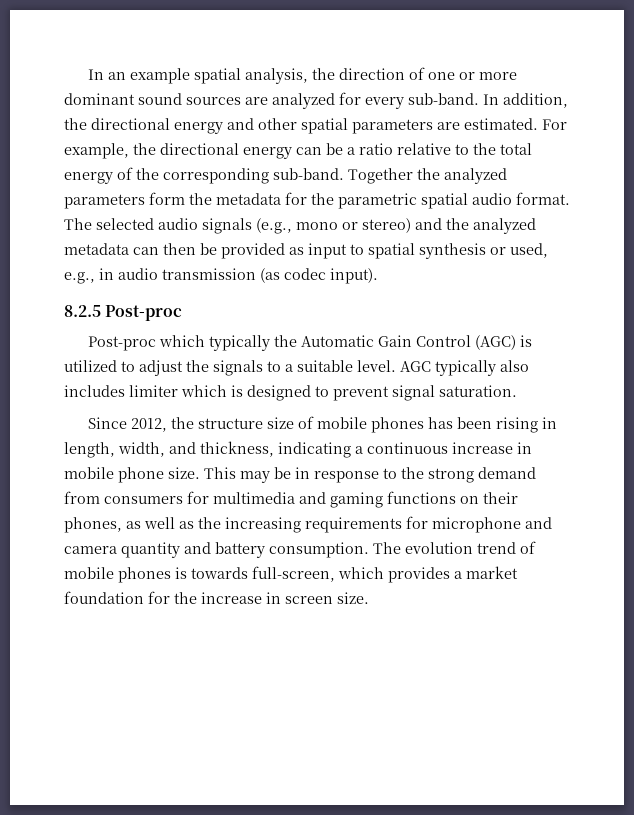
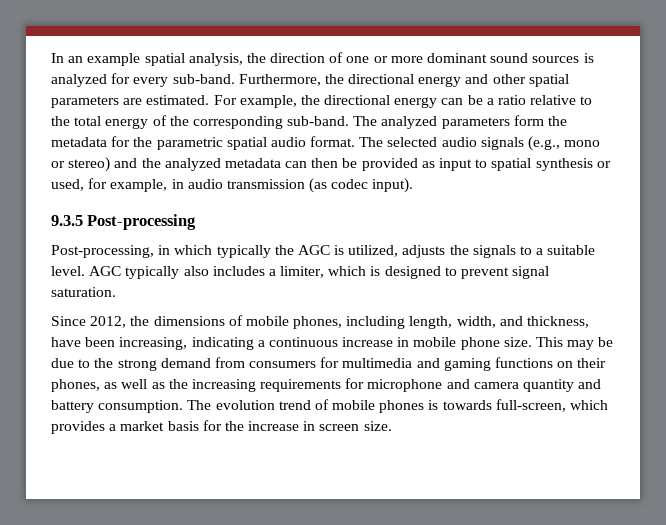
[245,97,268,105] are -> [583,53,594,63] is
[483,93,568,108] In addition, -> [238,74,321,86] Furthermore,
[348,168,440,184] Together the -> [353,116,378,126] The
[64,272,95,284] e.g., -> [88,178,168,192] for example,
[64,305,183,321] [88,335,533,351] [64,360,183,376] 8.2.5 Post-proc // Post-proc which typically the Automatic Gain Control (AGC) is utilized to adjust -> [51,214,197,230] [51,245,446,258] 9.3.5 Post-processing // Post-processing, in which typically the AGC is utilized, adjusts
[129,385,178,397] limiter -> [268,266,325,278] a limiter,
[198,416,558,433] structure size of mobile phones has been rising in -> [153,315,406,329] dimensions of mobile phones, including
(274, 449) none -> [51,337,188,350] have been increasing,
[295,467,379,483] in response -> [51,358,74,368] due
[64,591,144,604] foundation -> [167,421,199,431] basis

